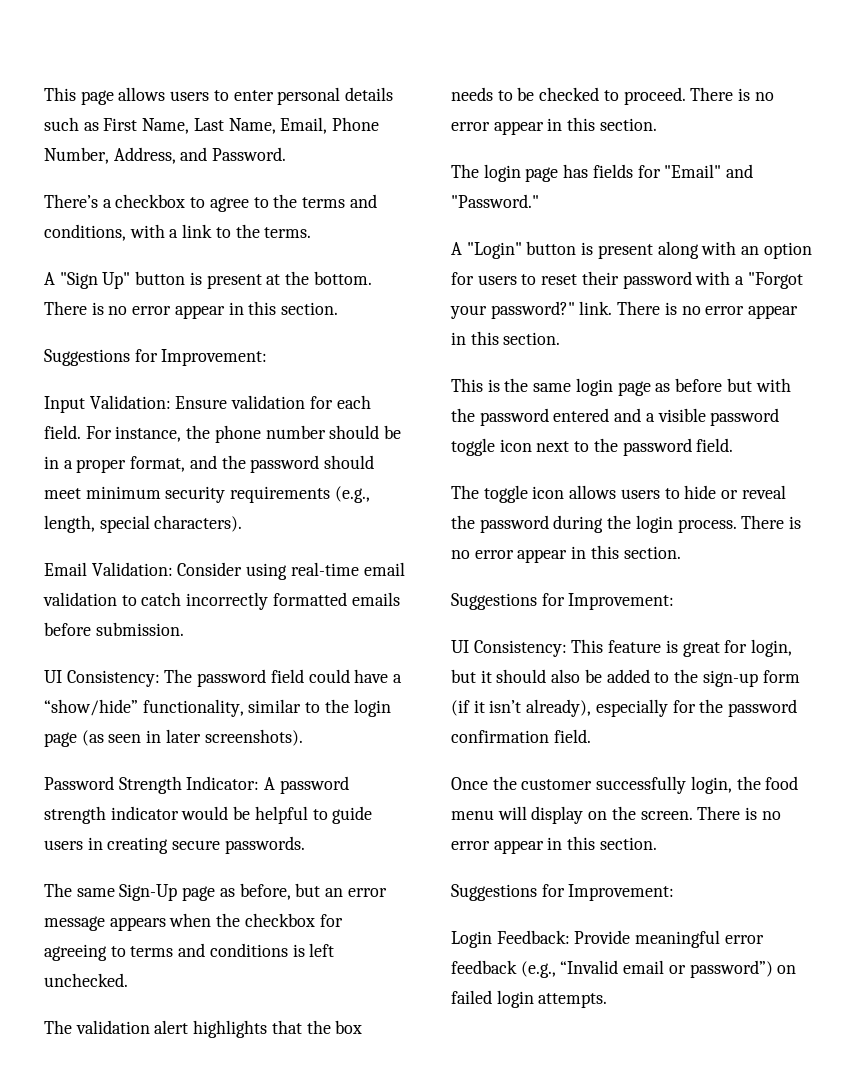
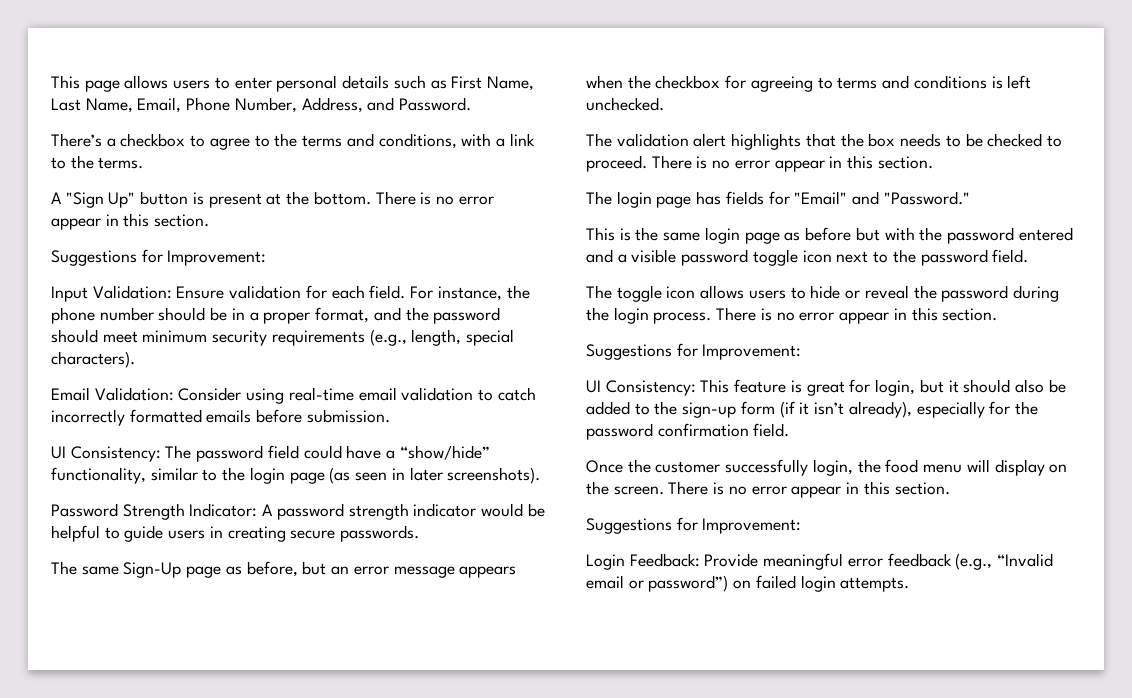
[451,241,812,259] [451,271,803,289] [450,301,799,319] [451,331,561,345] // A "Login" button is present along with an option for users to reset their password with a "Forgot your password?" link. There is no error appear in this section. -> (970, 198) none

